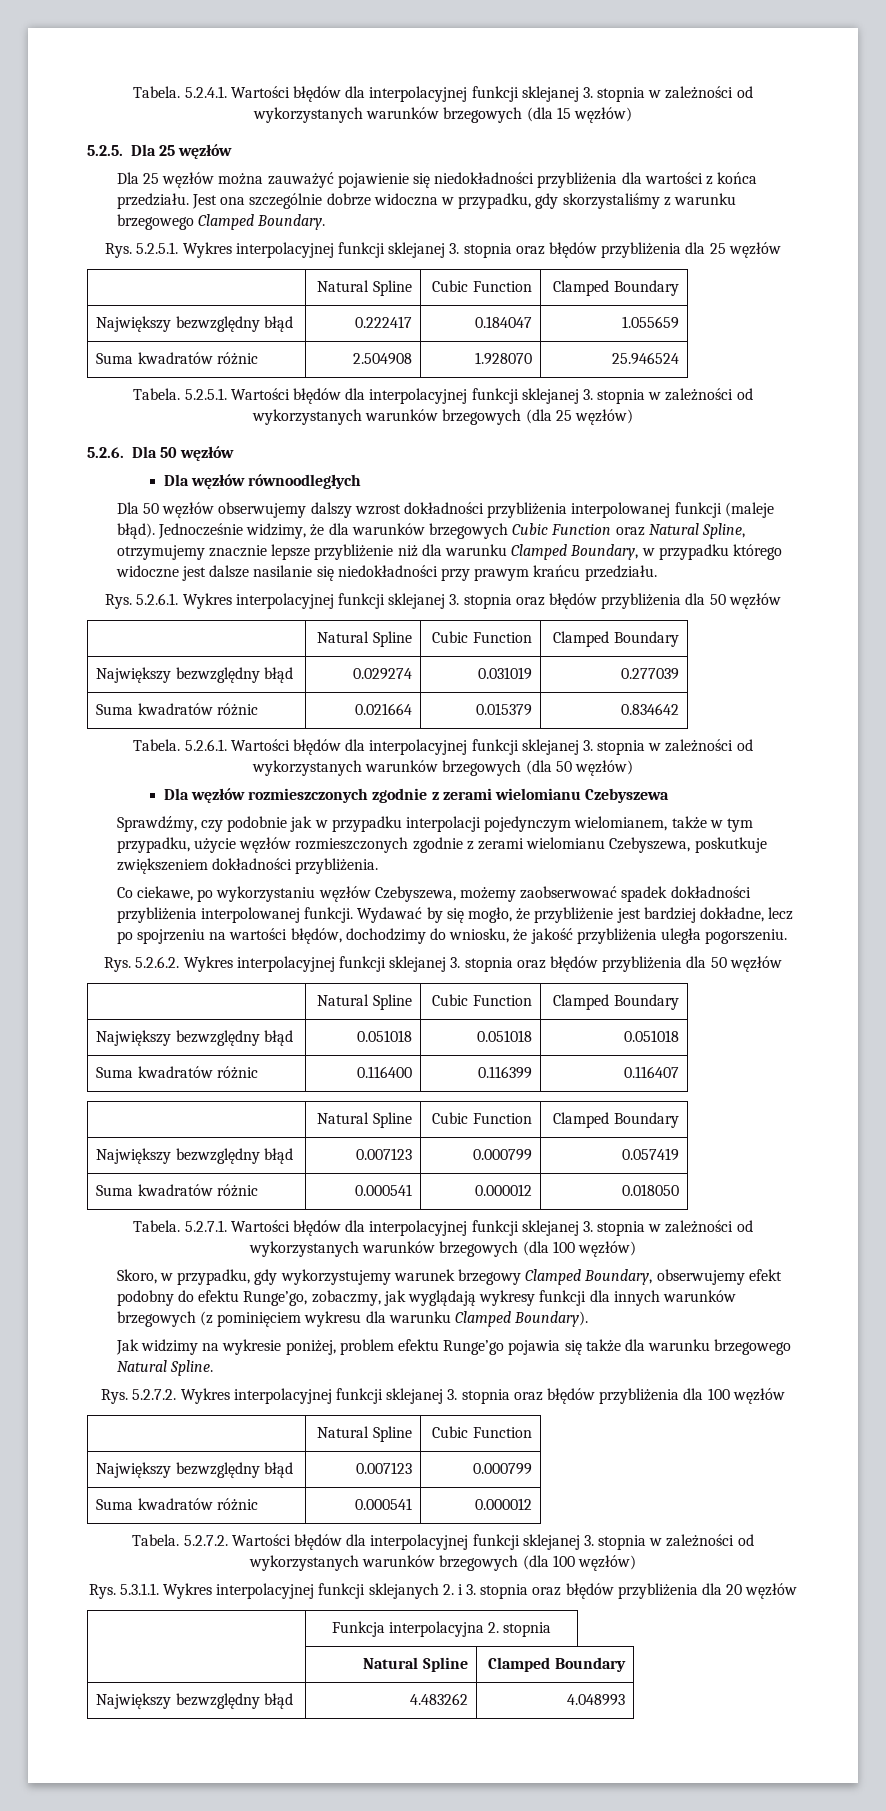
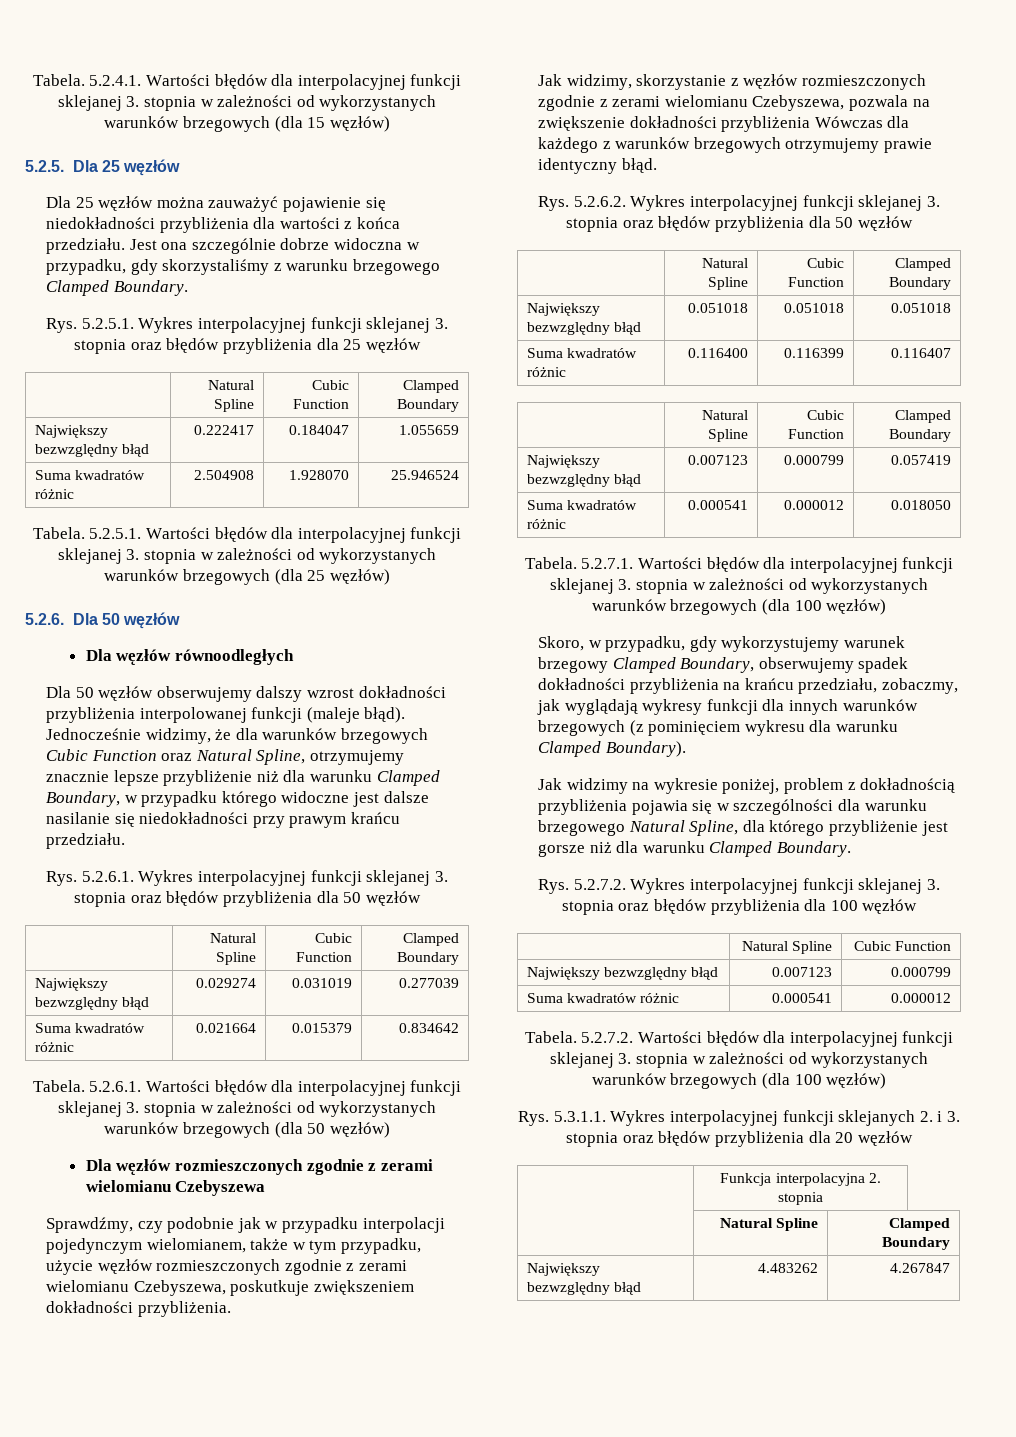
[116,886,751,902] [116,907,794,923] [116,928,788,944] Co ciekawe, po wykorzystaniu węzłów Czebyszewa, możemy zaobserwować spadek dokładności przybliżenia interpolowanej funkcji. Wydawać by się mogło, że przybliżenie jest bardziej dokładne, lecz po spojrzeniu na wartości błędów, dochodzimy do wniosku, że jakość przybliżenia uległa pogorszeniu. -> [538,74,926,90] [538,95,930,111] [538,116,910,132] [538,137,932,153] [538,158,657,174] Jak widzimy, skorzystanie z węzłów rozmieszczonych zgodnie z zerami wielomianu Czebyszewa, pozwala na zwiększenie dokładności przybliżenia Wówczas dla każdego z warunków brzegowych otrzymujemy prawie identyczny błąd.
[748,1269,782,1281] [116,1290,308,1306] efekt podobny do efektu Runge’go, -> [858,657,909,673] [538,678,878,694] spadek dokładności przybliżenia na krańcu przedziału,
[397,1339,792,1355] [116,1360,214,1376] efektu Runge’go pojawia się także dla warunku brzegowego Natural Spline. -> [847,778,956,793] [538,799,927,815] [538,820,948,836] [538,841,851,857] z dokładnością przybliżenia pojawia się w szczególności dla warunku brzegowego Natural Spline, dla którego przybliżenie jest gorsze niż dla warunku Clamped Boundary.
[566,1694,625,1706] 4.048993 -> [890,1263,951,1273] 4.267847

